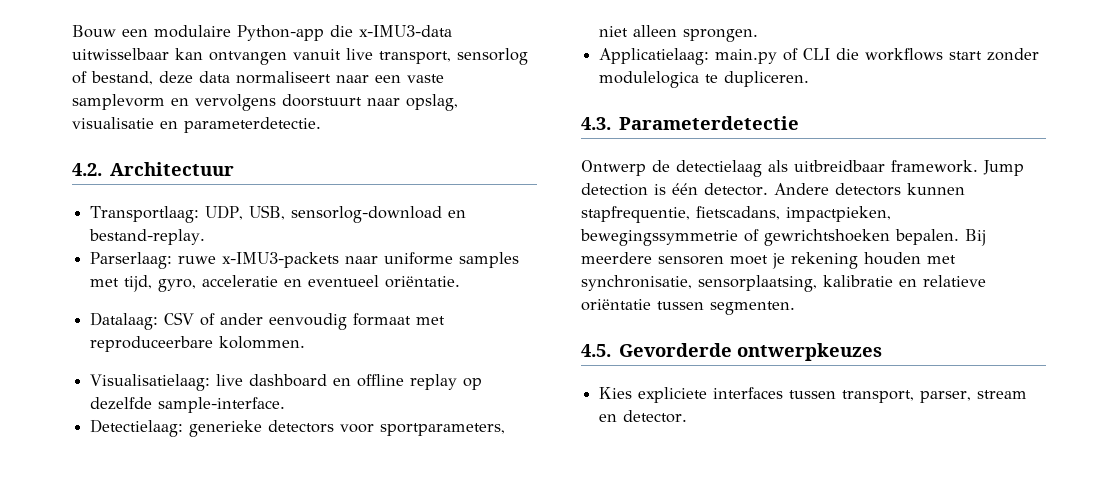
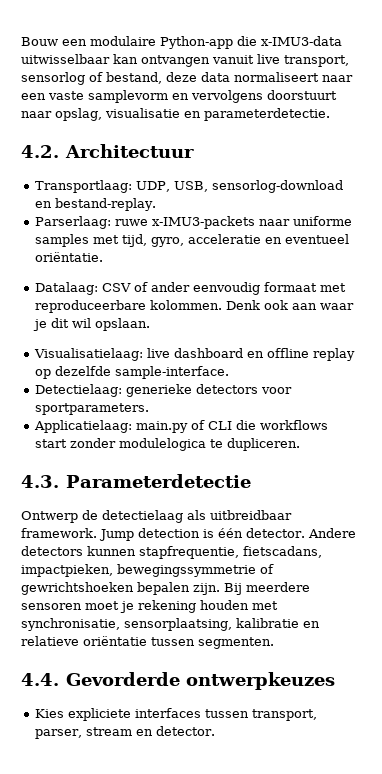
(306, 342) none -> [226,300,355,310] [33,318,151,331] Denk ook aan waar je dit wil opslaan.
[380,423,506,436] [599,25,759,42] sportparameters, niet alleen sprongen. -> [35,403,150,415] sportparameters.
[895,229,959,245] bepalen. -> [137,582,220,595] bepalen zijn.
[581,344,611,357] 4.5. -> [21,673,59,686] 4.4.

